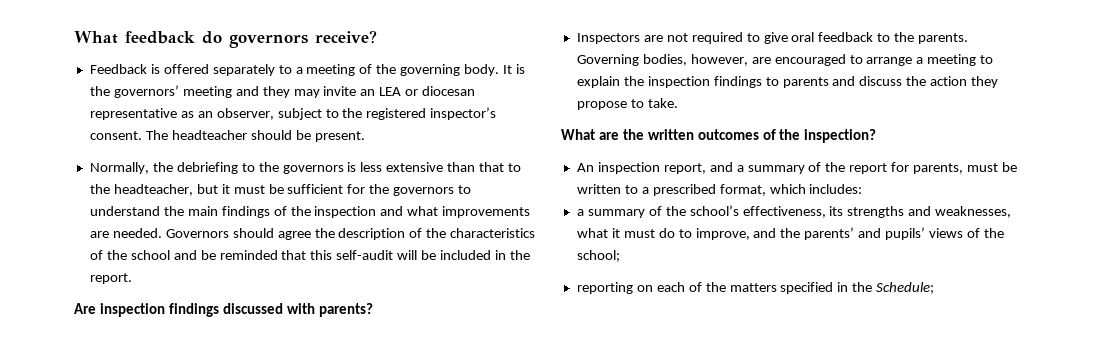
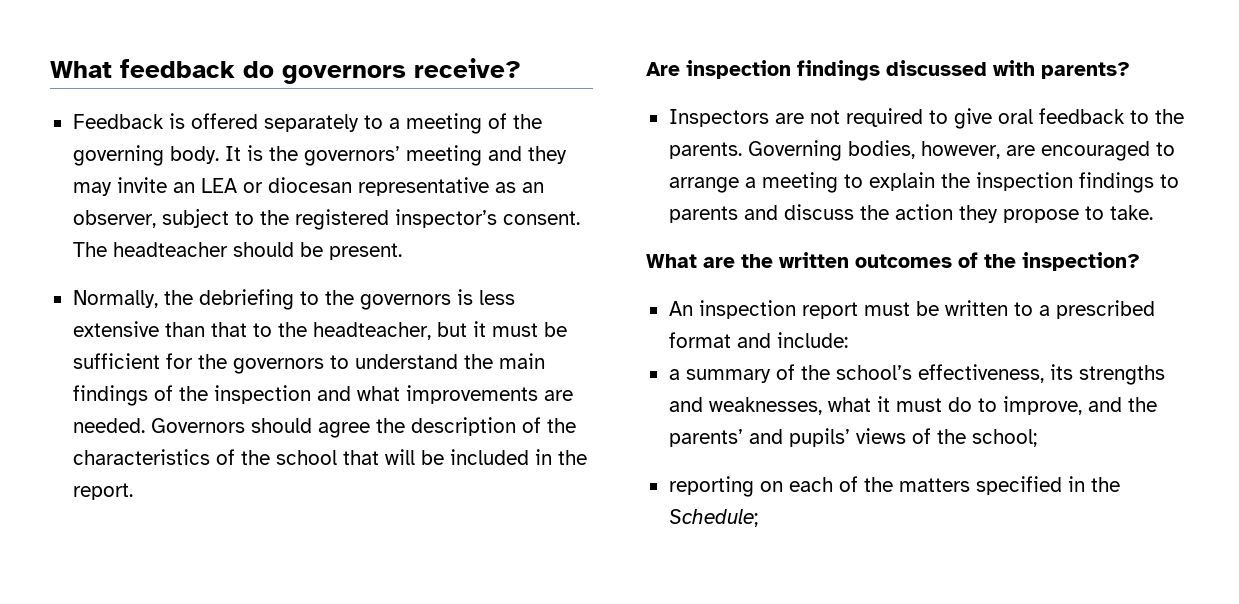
[173,250,394,260] and be reminded that this self-audit -> [342,450,379,465] that
[663,162,964,174] report, and a summary of the report for parents, -> [801,302,858,319] report
[719,184,863,196] format, which includes: -> [668,332,848,348] format and include:

